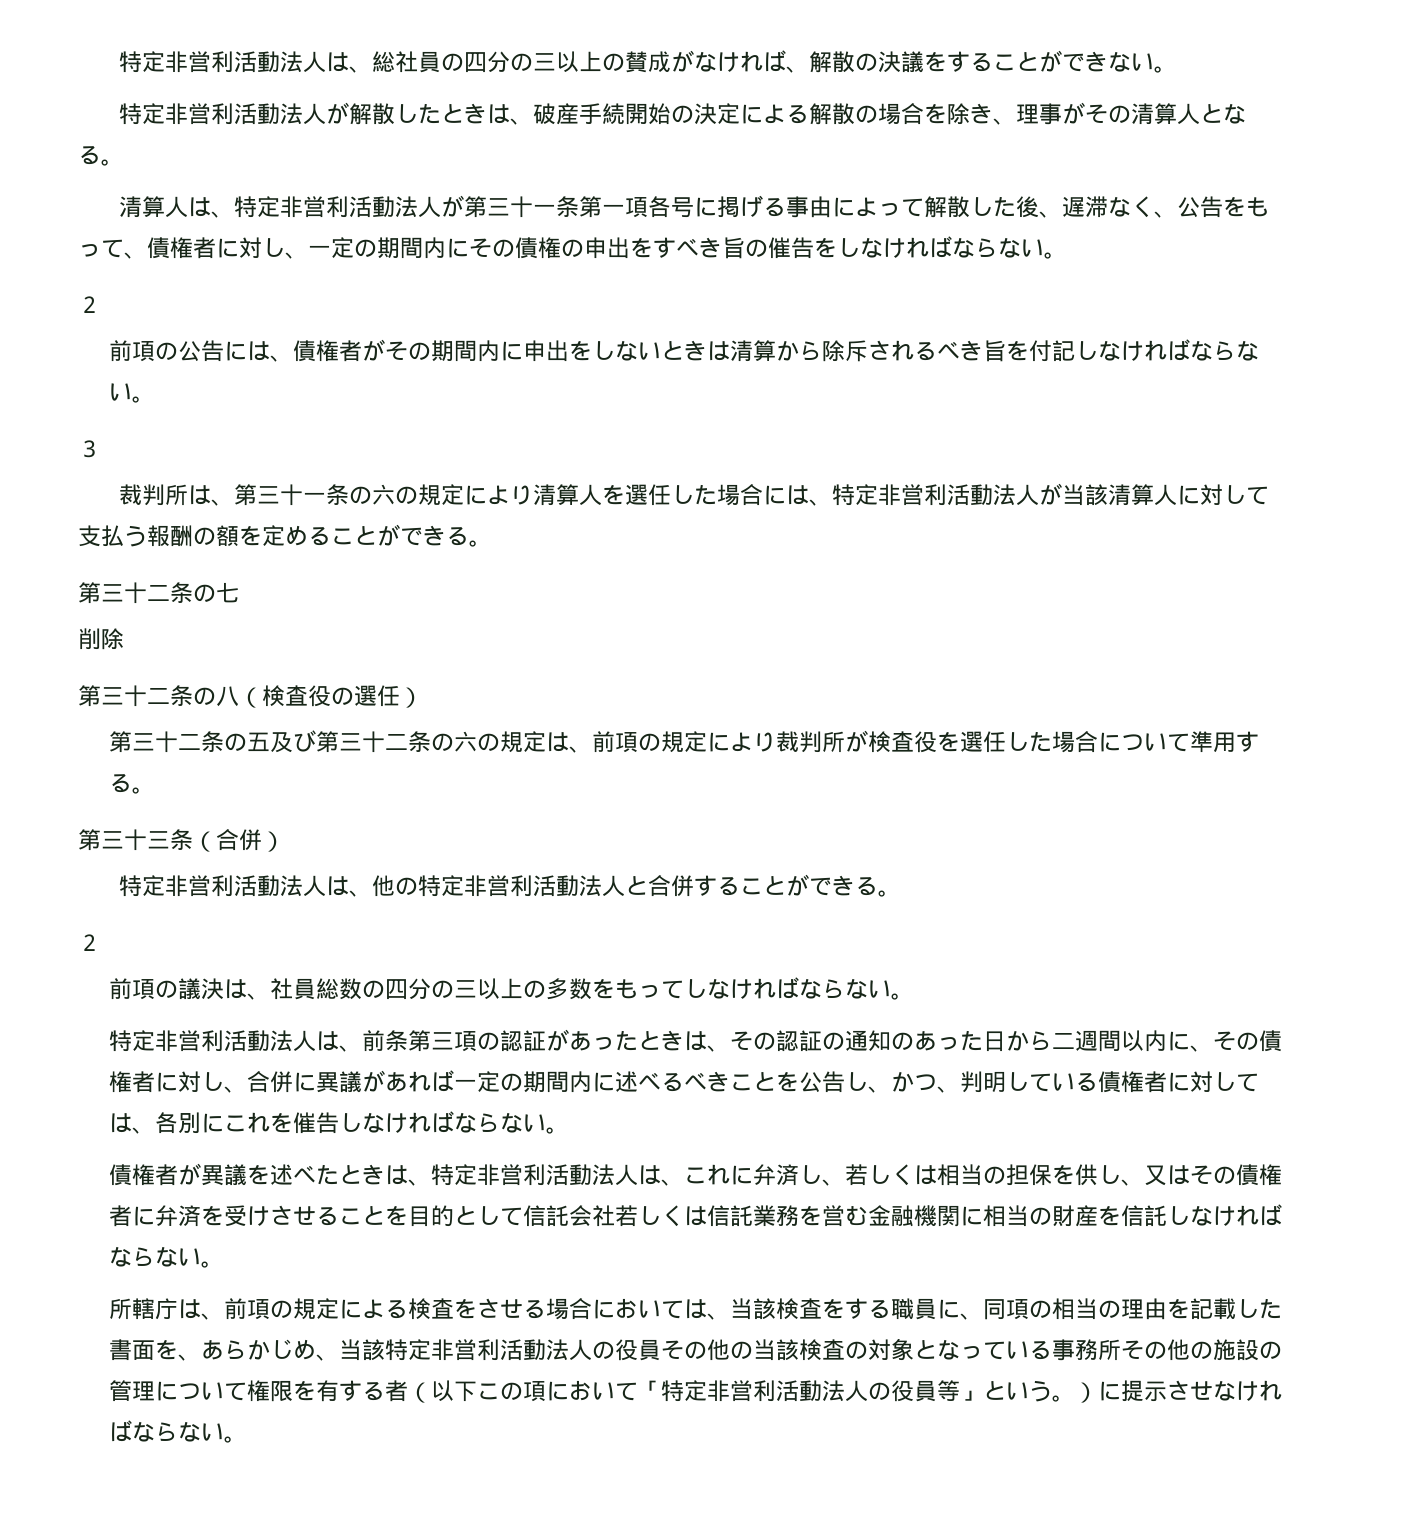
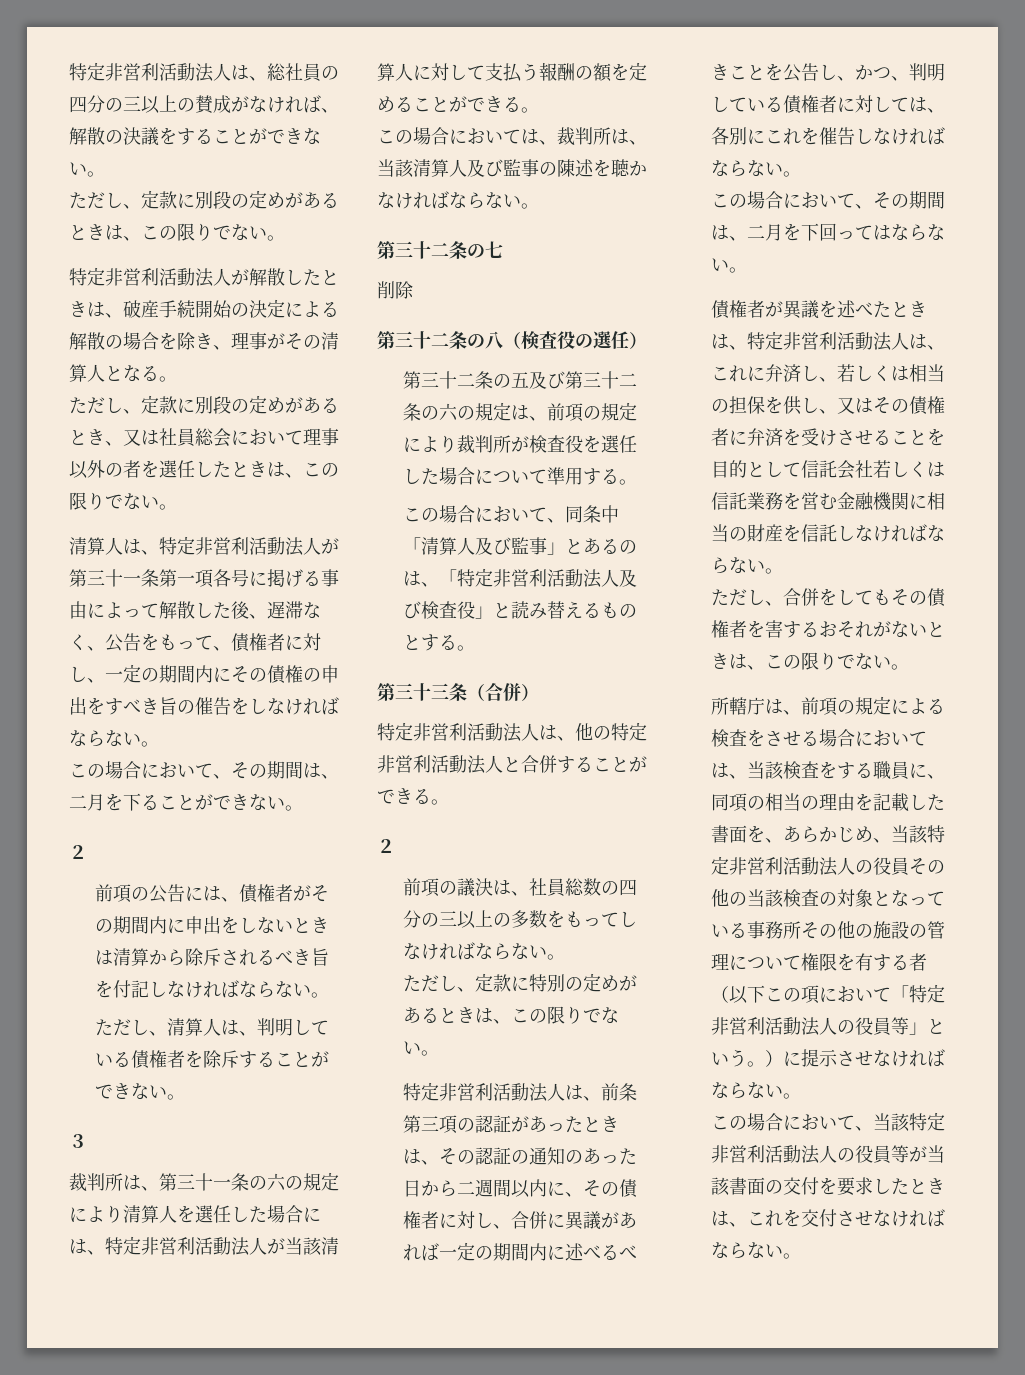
(1177, 69) none -> [69,190,339,209] [69,223,285,241] // ただし、定款に別段の定めがあるときは、この限りでない。
(124, 162) none -> [69,395,339,414] [69,428,339,447] [69,460,339,479] [69,492,177,510] // ただし、定款に別段の定めがあるとき、又は社員総会において理事以外の者を選任したときは、この限りでない。
(1067, 255) none -> [69,761,339,779] [69,793,303,811] // この場合において、その期間は、二月を下ることができない。
(156, 399) none -> [95,1018,330,1036] [95,1050,330,1069] [95,1083,186,1100] // ただし、清算人は、判明している債権者を除斥することができない。
(492, 543) none -> [377,127,647,146] [377,159,647,178] [377,191,539,209] // この場合においては、裁判所は、当該清算人及び監事の陳述を聴かなければならない。
(156, 790) none -> [403,505,620,523] [403,537,638,555] [403,568,638,588] [403,601,638,619] [403,634,476,651] // この場合において、同条中「清算人及び監事」とあるのは、「特定非営利活動法人及び検査役」と読み替えるものとする。
(915, 996) none -> [403,973,638,992] [403,1006,620,1024] [403,1041,440,1056] // ただし、定款に特別の定めがあるときは、この限りでない。
(570, 1130) none -> [711,191,946,209] [711,223,946,241] [711,258,748,273] // この場合において、その期間は、二月を下回ってはならない。
(225, 1264) none -> [711,588,948,607] [711,620,946,638] [711,652,910,670] // ただし、合併をしてもその債権者を害するおそれがないときは、この限りでない。
(248, 1439) none -> [711,1112,946,1132] [711,1145,946,1164] [711,1177,946,1196] [711,1209,946,1227] [711,1242,802,1259] // この場合において、当該特定非営利活動法人の役員等が当該書面の交付を要求したときは、これを交付させなければならない。

